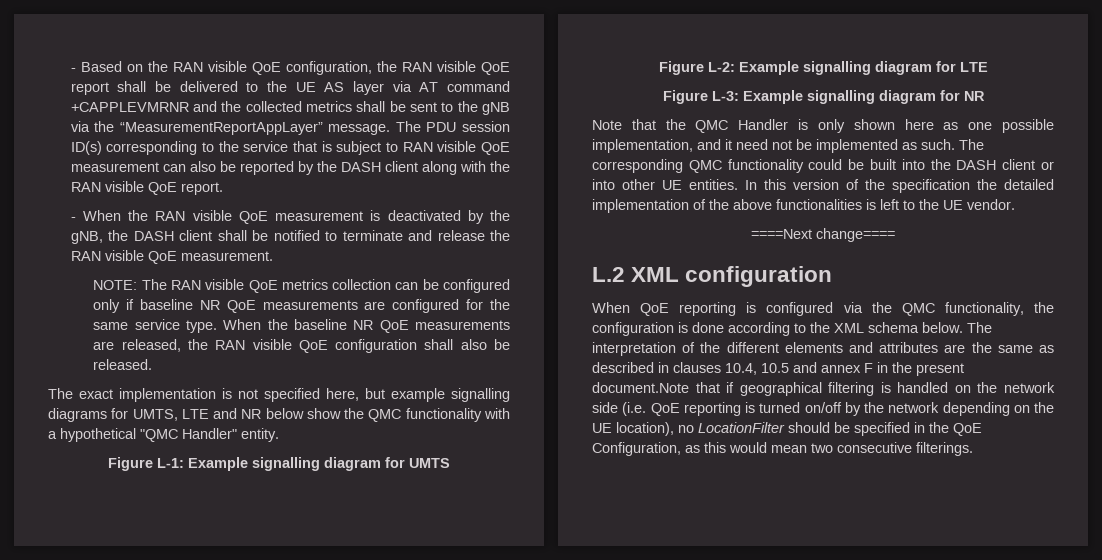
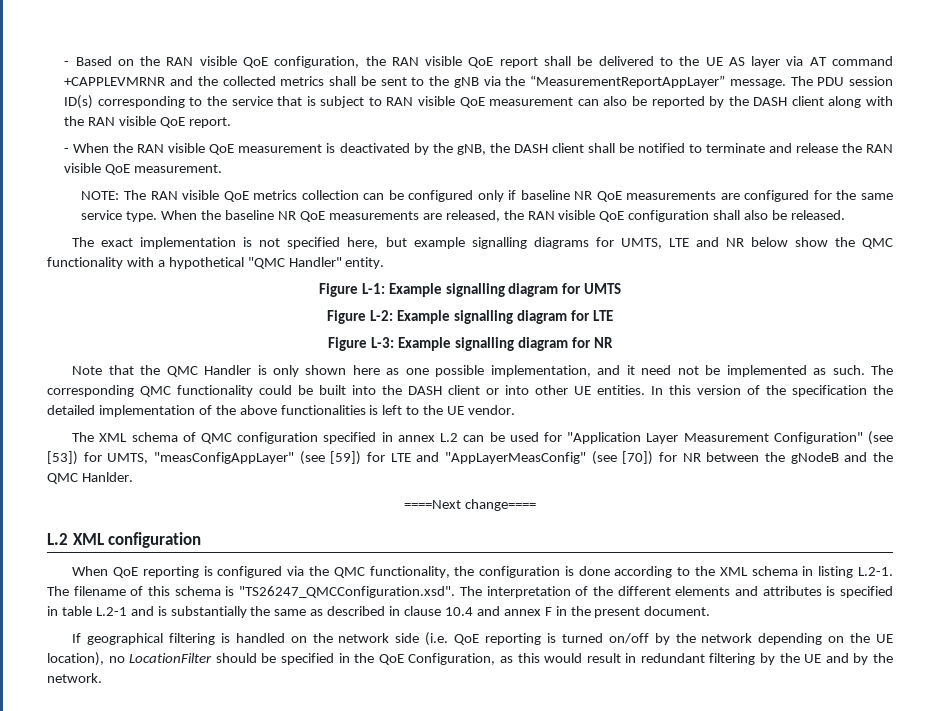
(1015, 204) none -> [72,431,893,445] [47,451,893,465] [47,472,133,484] // The XML schema of QMC configuration specified in annex L.2 can be used for "Application Layer Measurement Configuration" (see [53]) for UMTS, "measConfigAppLayer" (see [59]) for LTE and "AppLayerMeasConfig" (see [70]) for NR between the gNodeB and the QMC Hanlder.
[922,322,963,333] below. -> [802,566,894,578] [47,586,456,598] in listing L.2-1. The filename of this schema is "TS26247_QMCConfiguration.xsd".
[944,344,966,353] are -> [826,586,893,598] [47,606,247,618] is specified in table L.2-1 and is substantially
[673,362,789,375] clauses 10.4, 10.5 -> [404,606,473,616] clause 10.4
[592,382,735,393] document.Note that if -> [644,606,711,616] [72,633,82,643] document. // If
[771,442,973,456] mean two consecutive filterings. -> [586,653,894,665] [47,673,102,683] result in redundant filtering by the UE and by the network.

